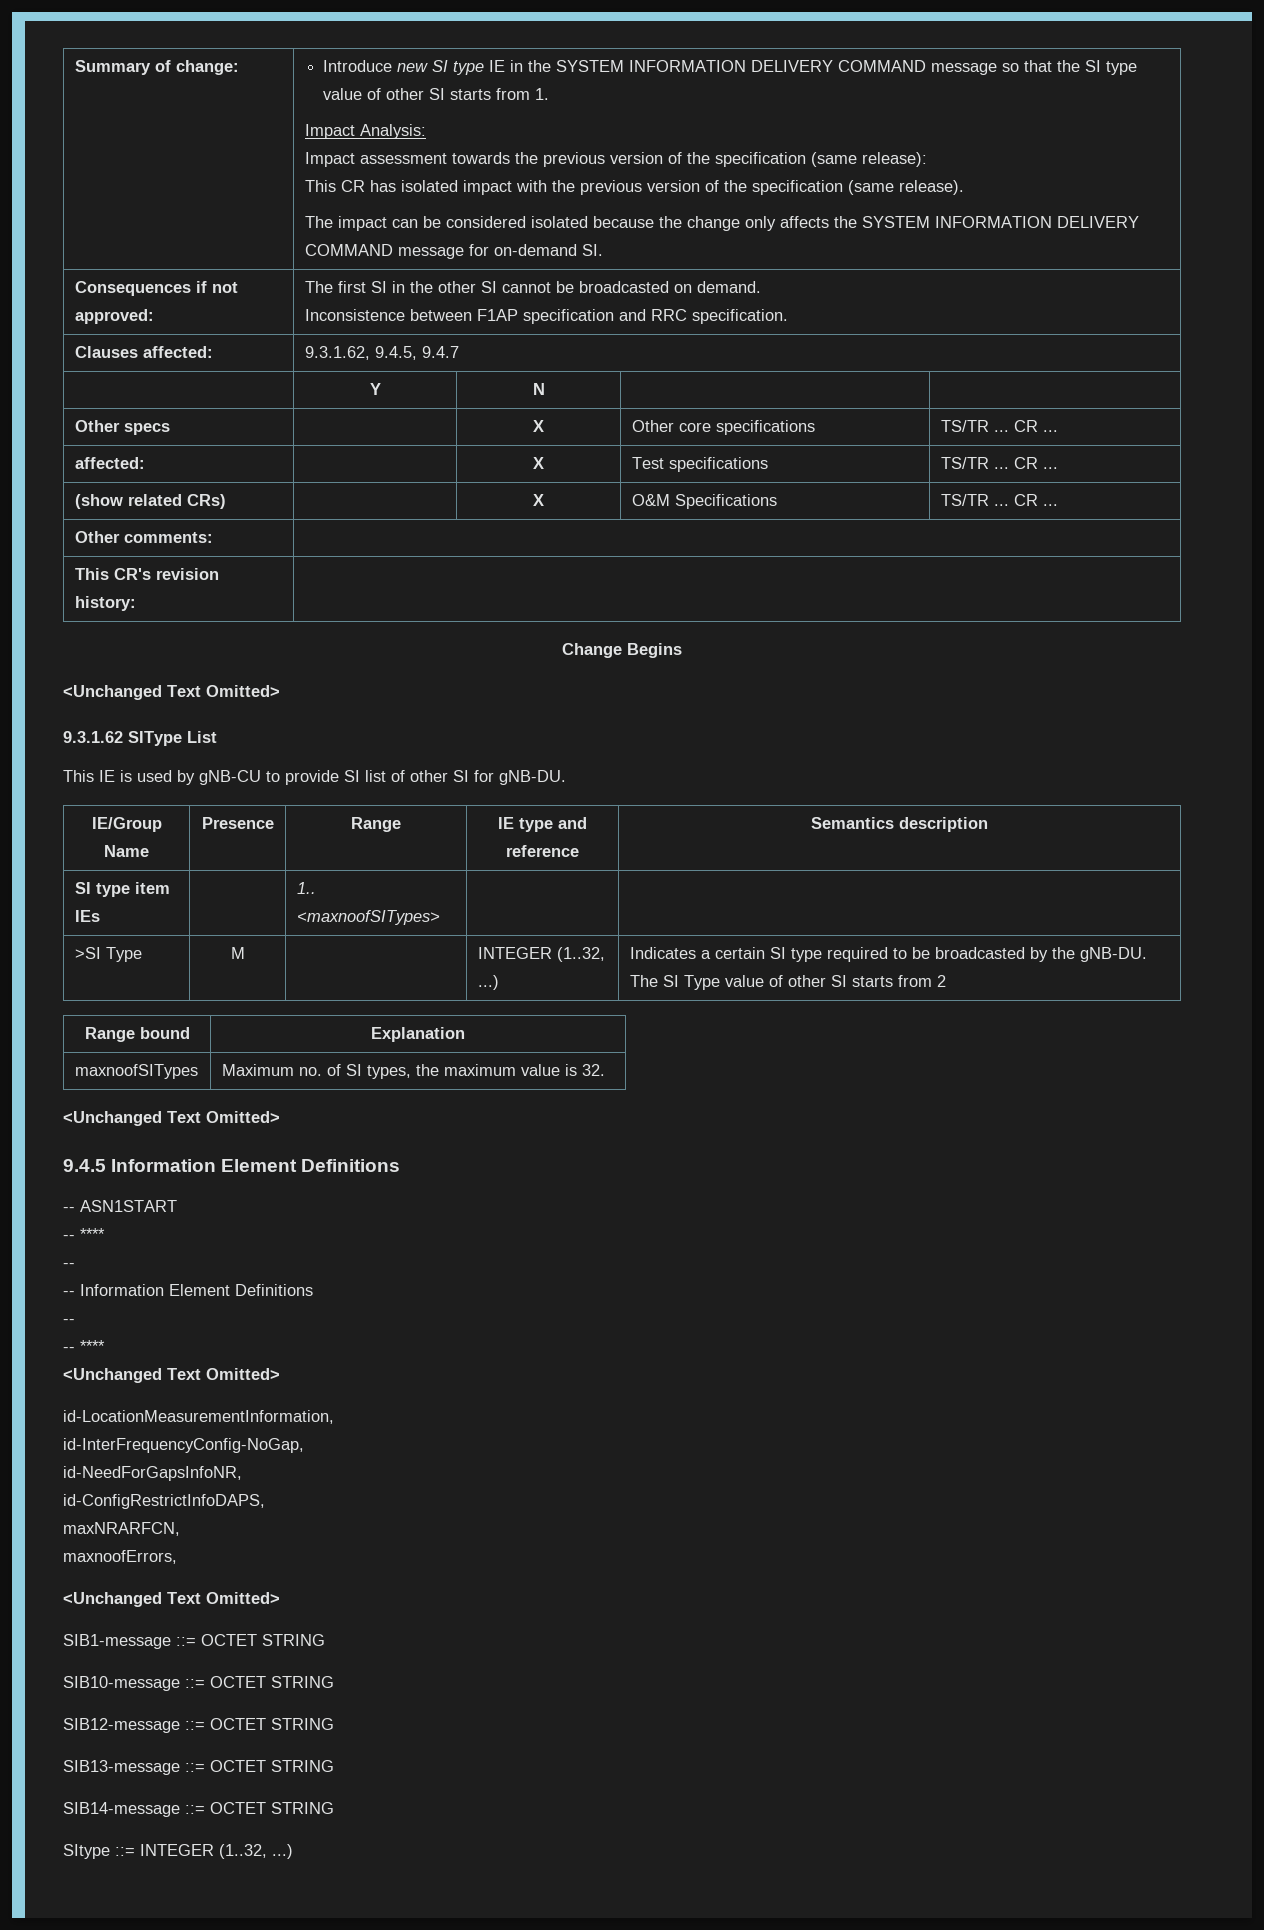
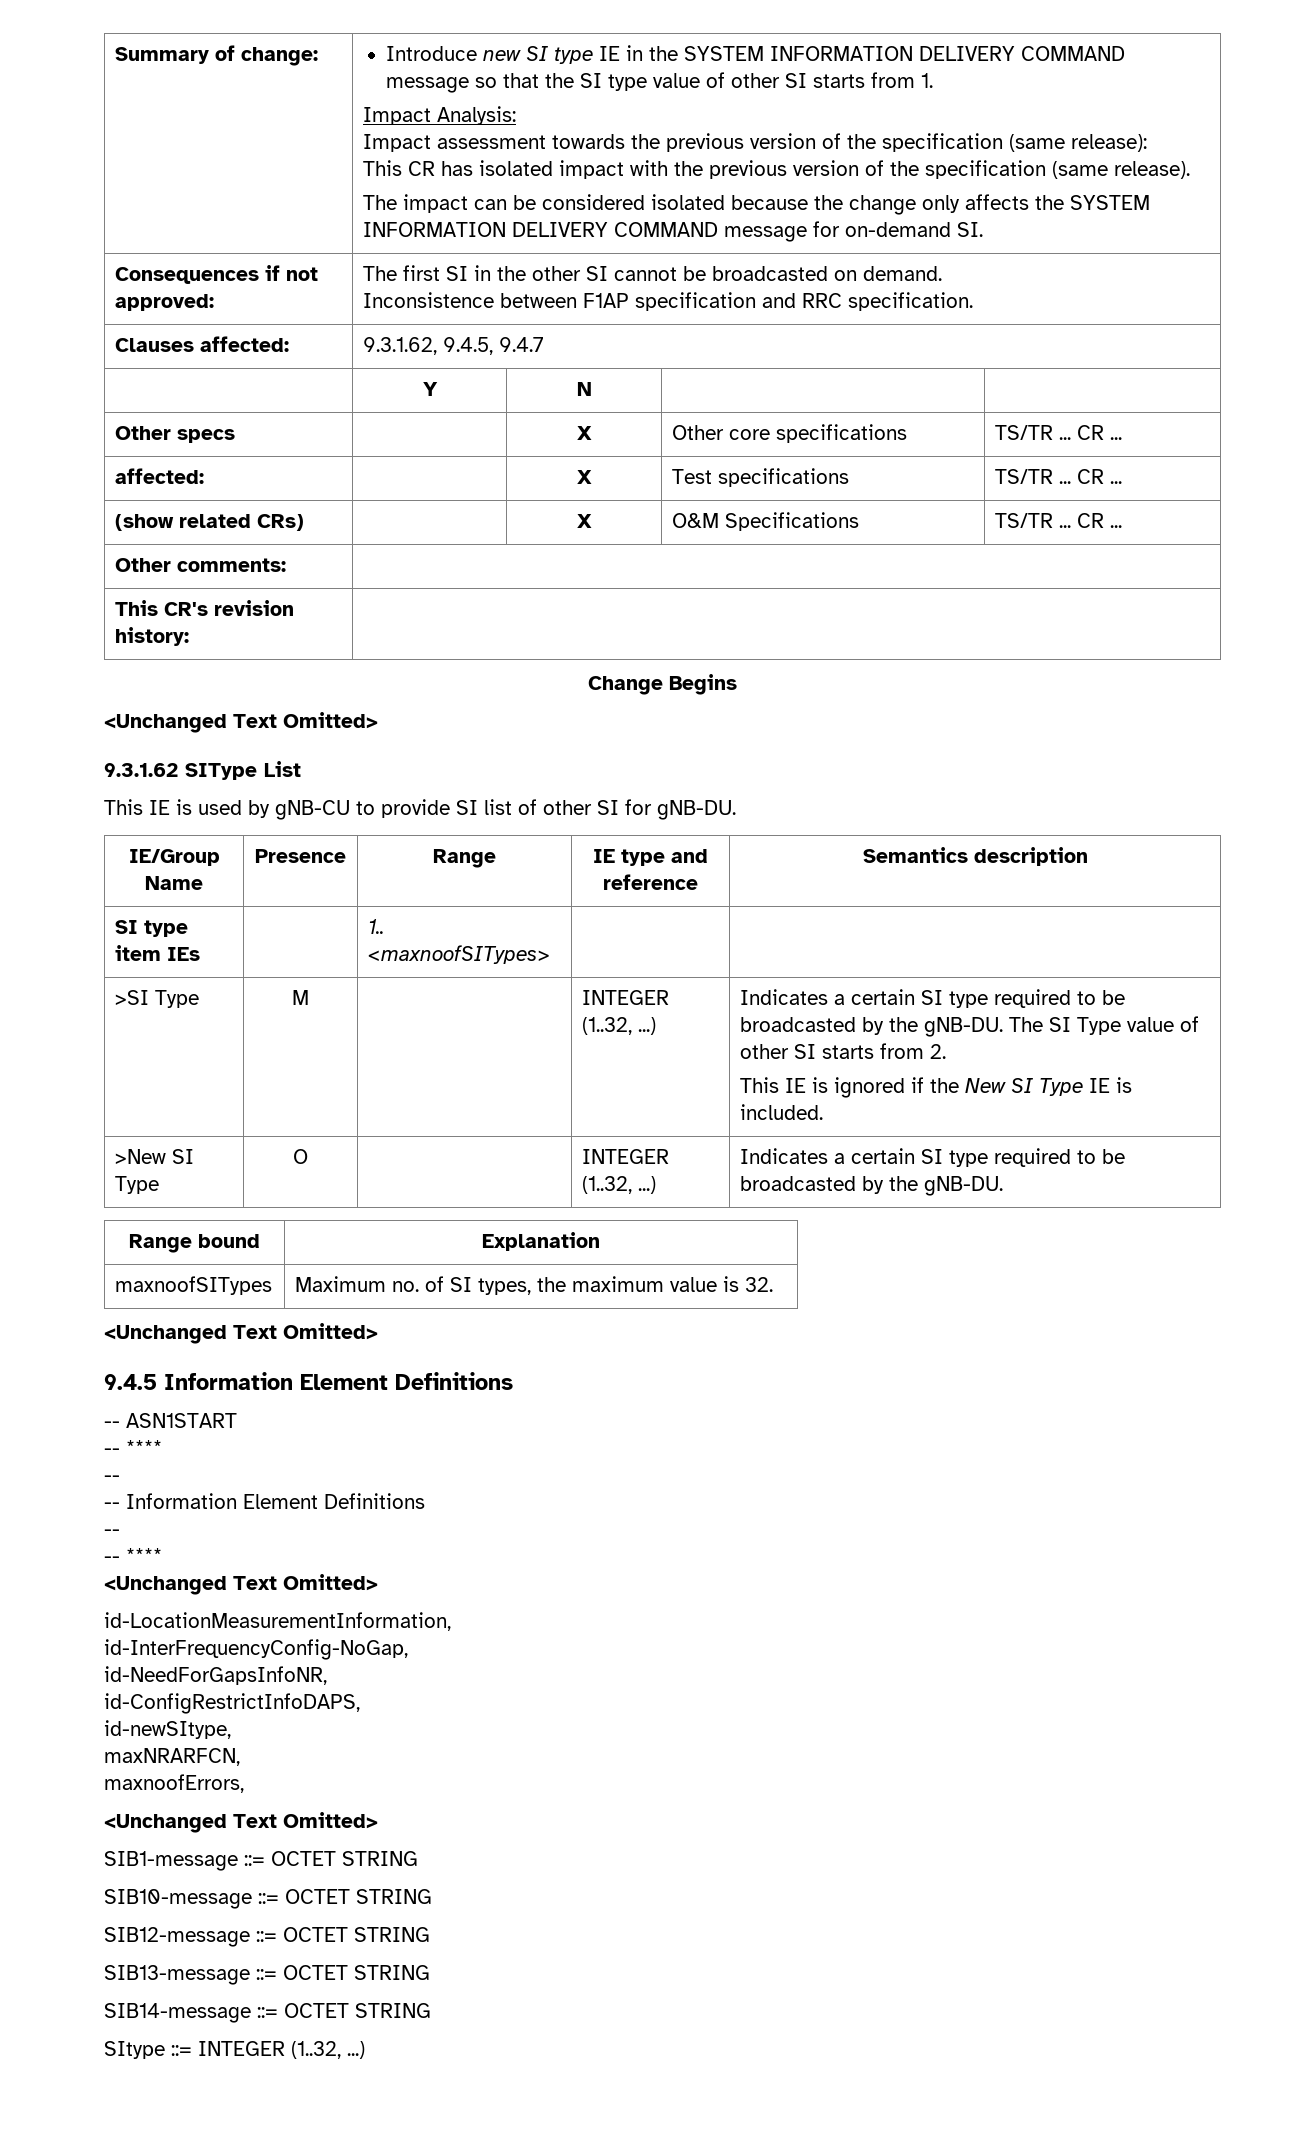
[936,975,946,987] 2 -> [930,1044,947,1059] [740,1077,1133,1098] [740,1104,824,1120] [115,1149,195,1164] [115,1176,160,1194] [293,1149,308,1164] [582,1149,670,1164] [582,1176,657,1194] [740,1148,1126,1167] [740,1176,1004,1196] 2. // This IE is ignored if the New SI Type IE is included. // >New SI Type | O | | INTEGER (1..32, ...) | Indicates a certain SI type required to be broadcasted by the gNB-DU.
(265, 1501) none -> [104,1720,231,1739] // id-newSItype,

